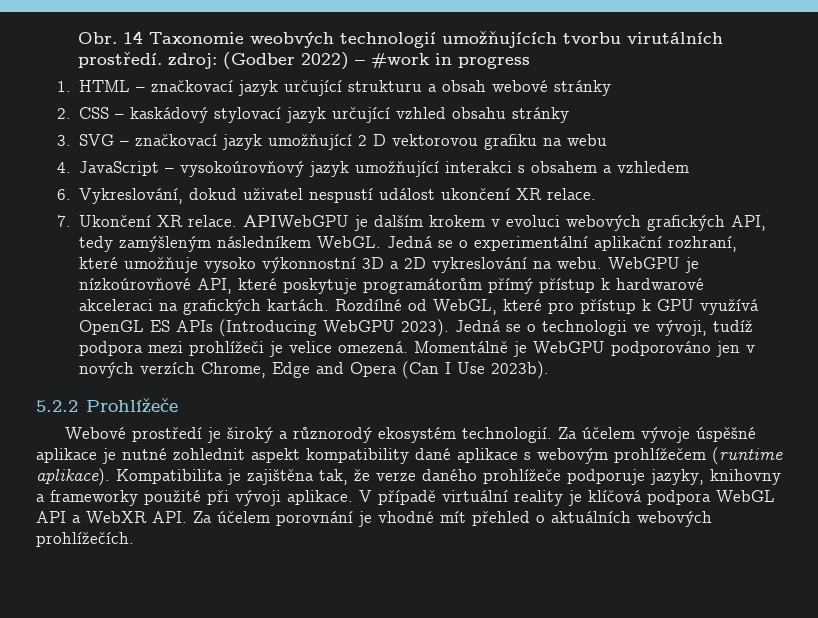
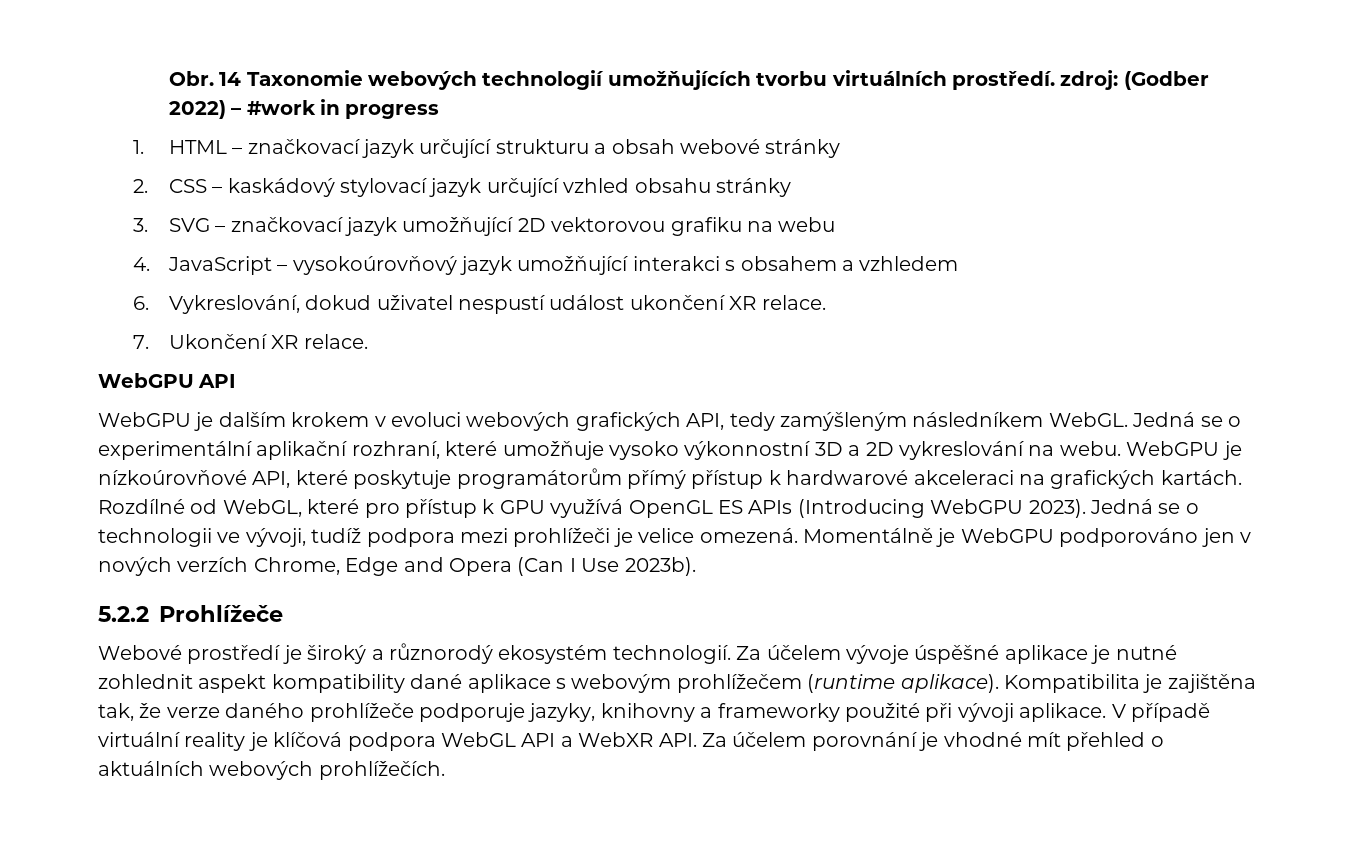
[249,32,334,48] weobvých -> [368,71,478,90] webových
[626,32,723,44] virutálních -> [831,70,947,86] virtuálních
[358,134,387,146] 2 D -> [517,218,546,232] 2D
[243,215,350,227] APIWebGPU -> [98,373,237,388] [98,412,191,427] // WebGPU API // WebGPU

